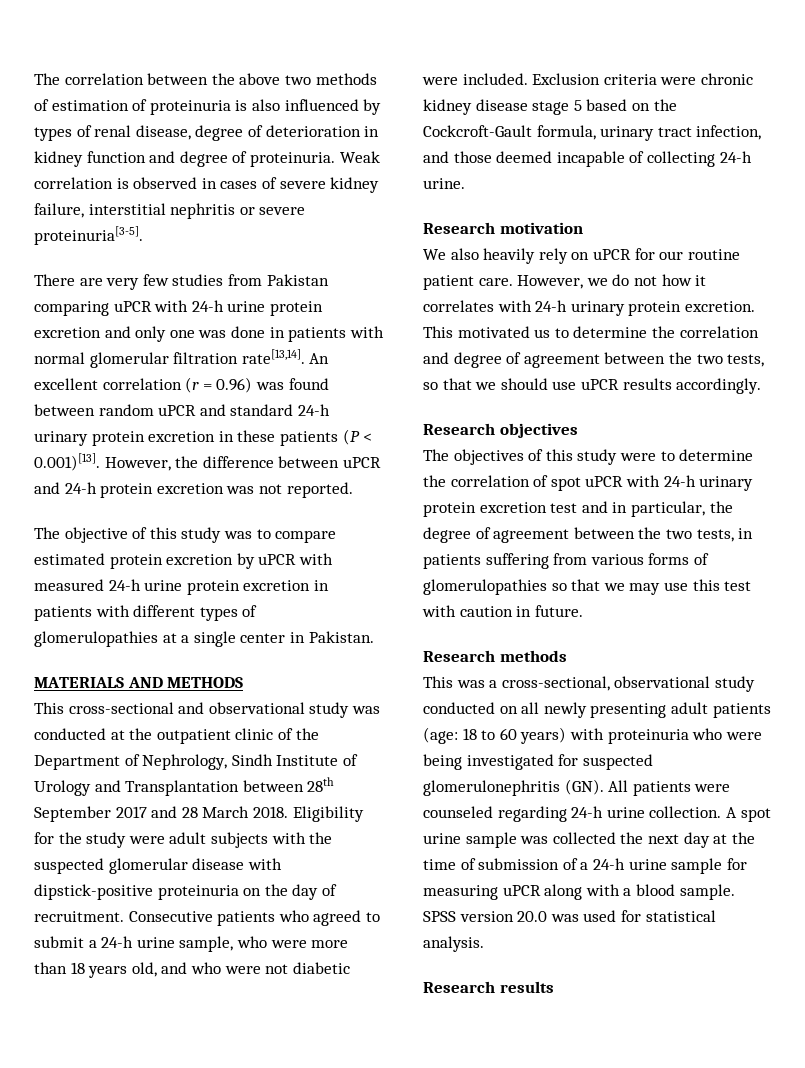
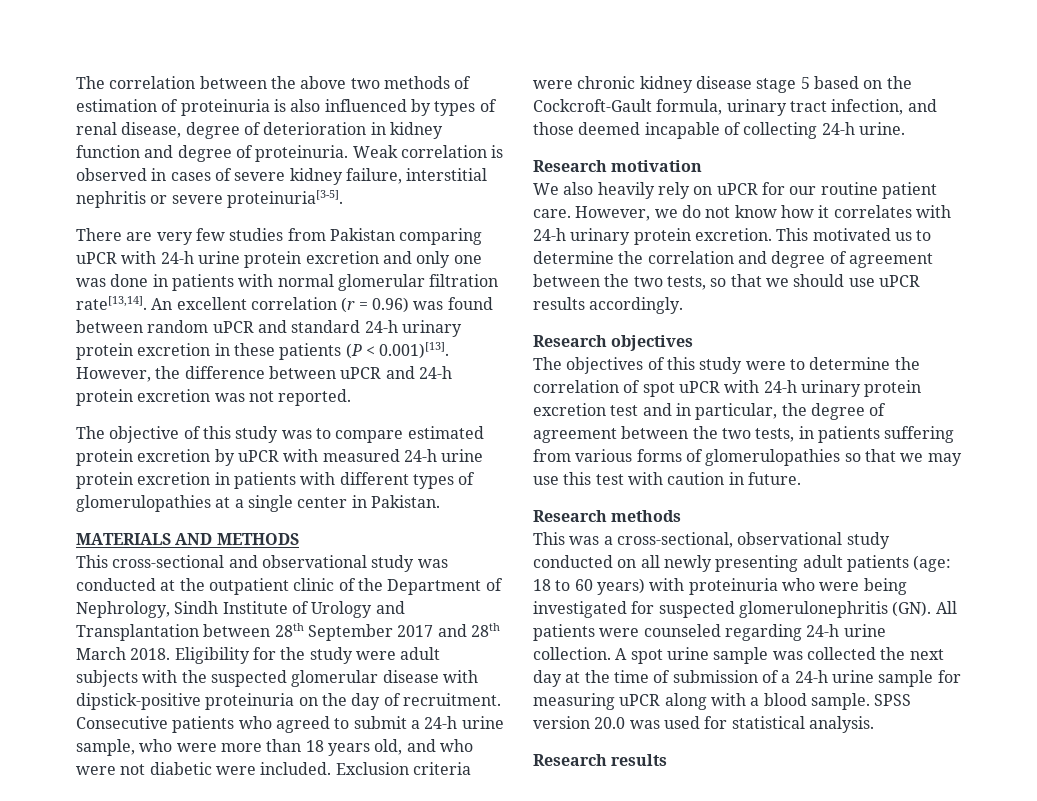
[181,807,198,818] 28 -> [470,623,500,637] 28th
(657, 281) none -> [734,205,777,218] know

